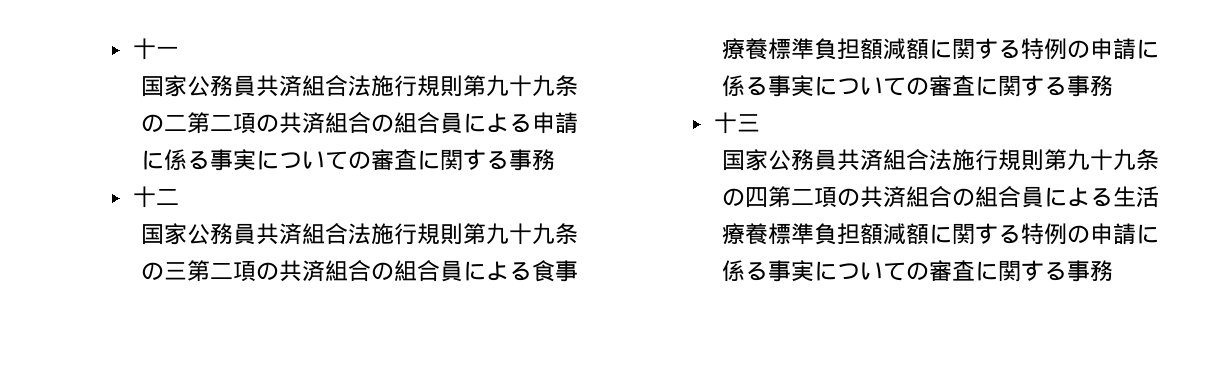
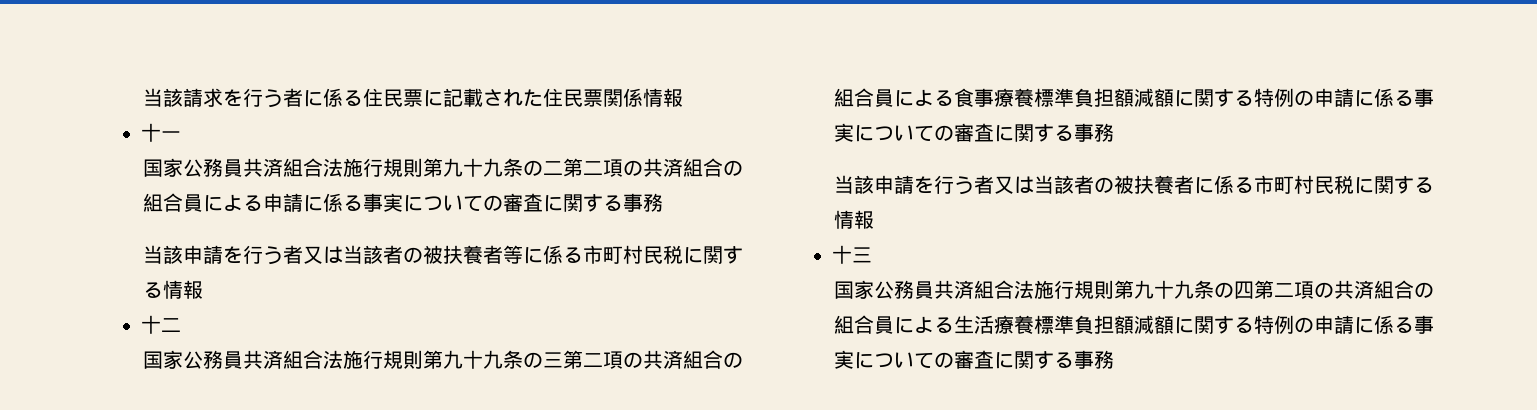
(132, 49) none -> [143,88,684,108] 当該請求を行う者に係る住民票に記載された住民票関係情報 //
(556, 159) none -> [143,245,744,265] [143,280,204,299] // 当該申請を行う者又は当該者の被扶養者等に係る市町村民税に関する情報
(1114, 85) none -> [834,175,1435,195] [834,210,875,229] // 当該申請を行う者又は当該者の被扶養者に係る市町村民税に関する情報

